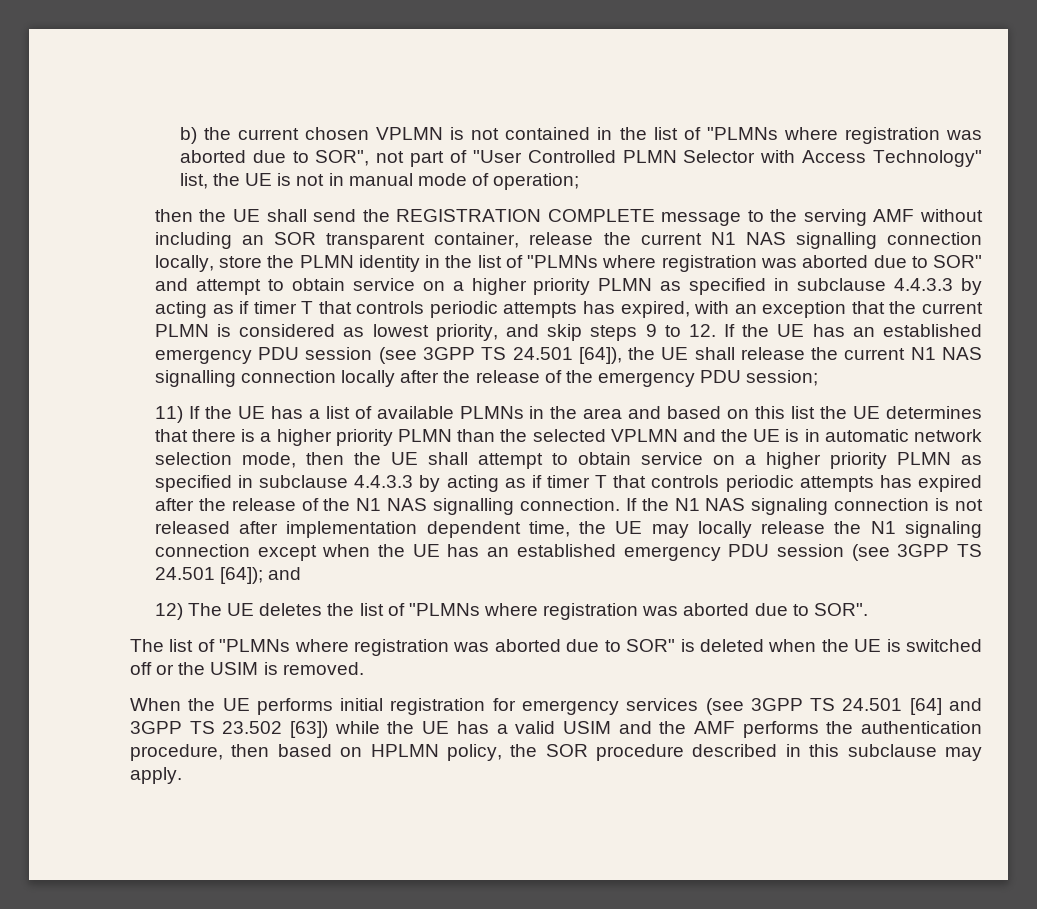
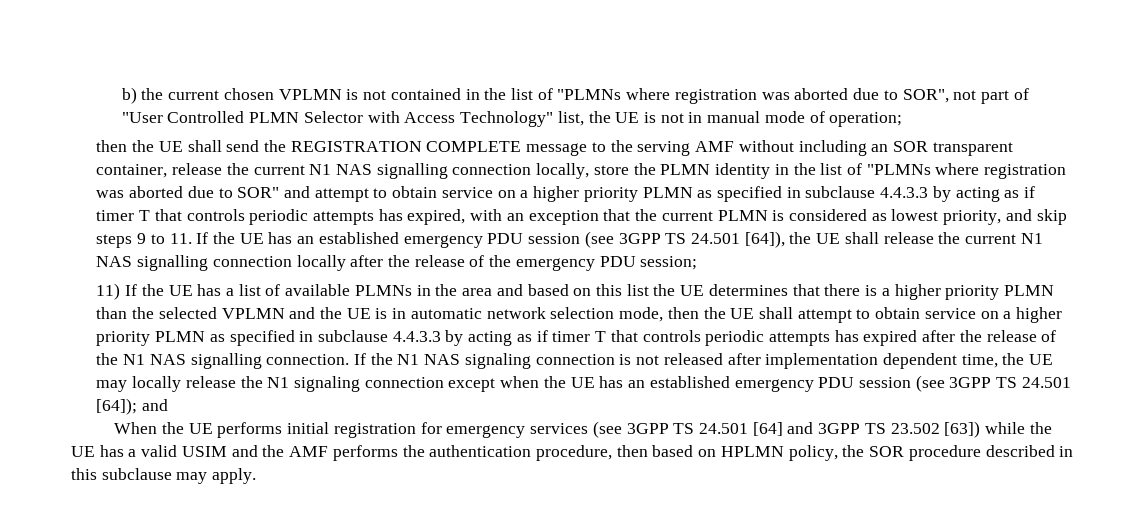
[688,324,716,337] 12. -> [169,233,192,244] 11.
[154,603,868,620] [130,639,982,656] [130,662,364,675] // 12) The UE deletes the list of "PLMNs where registration was aborted due to SOR". // The list of "PLMNs where registration was aborted due to SOR" is deleted when the UE is switched off or the USIM is removed. -> (169, 405) none

